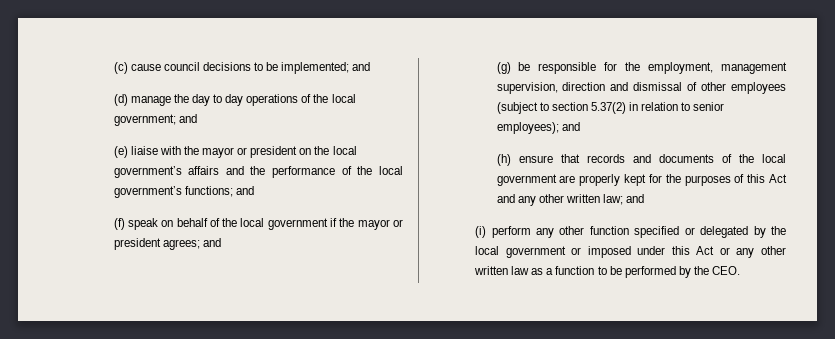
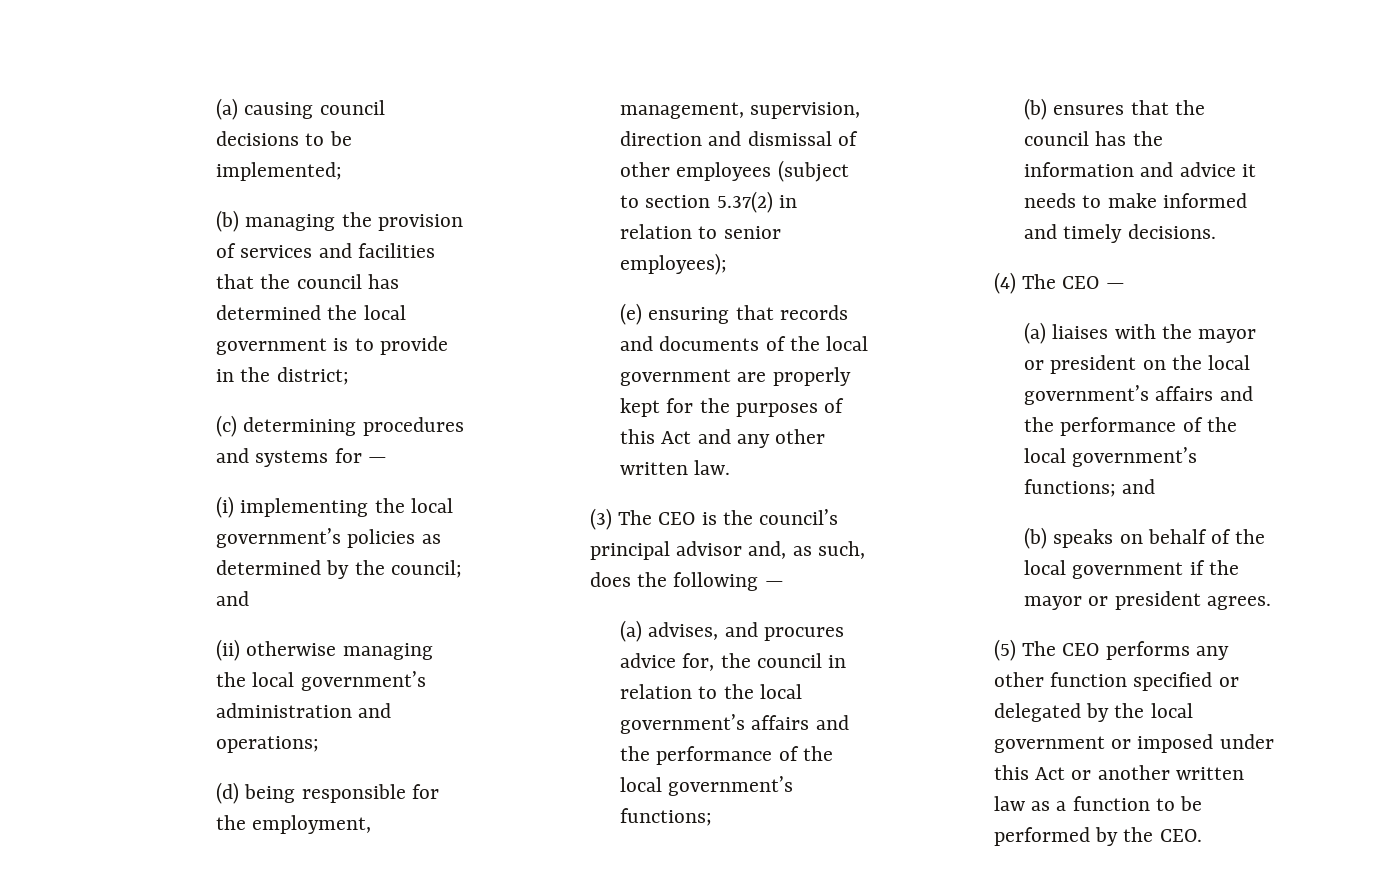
[113,62,161,74] (c) cause -> [216,98,314,120] (a) causing
[352,62,371,71] [113,94,356,106] [113,114,197,126] [113,146,357,158] [113,166,403,178] [113,186,254,198] [113,218,404,230] [113,238,221,250] [496,62,531,74] and // (d) manage the day to day operations of the local government; and // (e) liaise with the mayor or president on the local government’s affairs and the performance of the local government’s functions; and // (f) speak on behalf of the local government if the mayor or president agrees; and // (g) be -> [216,210,463,232] [216,243,435,258] [216,274,399,289] [216,305,406,320] [216,336,448,355] [216,367,349,385] [216,415,464,437] [216,448,387,467] [216,496,453,518] [216,528,441,548] [216,560,462,579] [216,591,250,606] [216,639,433,661] [216,671,426,691] [216,703,392,718] [216,736,320,753] [216,782,296,804] // (b) managing the provision of services and facilities that the council has determined the local government is to provide in the district; // (c) determining procedures and systems for — // (i) implementing the local government’s policies as determined by the council; and // (ii) otherwise managing the local government’s administration and operations; // (d) being
[721,62,787,74] management -> [620,102,745,119] management,
[561,122,580,131] [496,154,553,166] and // (h) ensure -> [620,303,730,325] // (e) ensuring
[603,194,645,205] [475,226,531,238] law; and // (i) perform -> [694,460,731,475] [590,508,839,530] [590,541,865,560] [590,572,784,591] [620,620,844,642] [620,653,846,671] [620,684,802,699] [620,714,849,734] [620,746,833,765] [620,776,794,796] [620,808,713,826] [1024,98,1205,120] [1024,131,1163,146] [1024,162,1256,177] [1024,193,1247,208] [1024,224,1216,243] [994,272,1125,294] [1024,322,1256,344] [1024,355,1250,374] [1024,385,1253,405] [1024,417,1237,436] [1024,447,1198,467] [1024,479,1156,497] [1024,527,1266,549] [1024,560,1239,579] [1024,591,1271,610] [994,639,1190,661] law. // (3) The CEO is the council’s principal advisor and, as such, does the following — // (a) advises, and procures advice for, the council in relation to the local government’s affairs and the performance of the local government’s functions; // (b) ensures that the council has the information and advice it needs to make informed and timely decisions. // (4) The CEO — // (a) liaises with the mayor or president on the local government’s affairs and the performance of the local government’s functions; and // (b) speaks on behalf of the local government if the mayor or president agrees. // (5) The CEO performs
[736,246,786,258] any other -> [1097,765,1170,780] another

